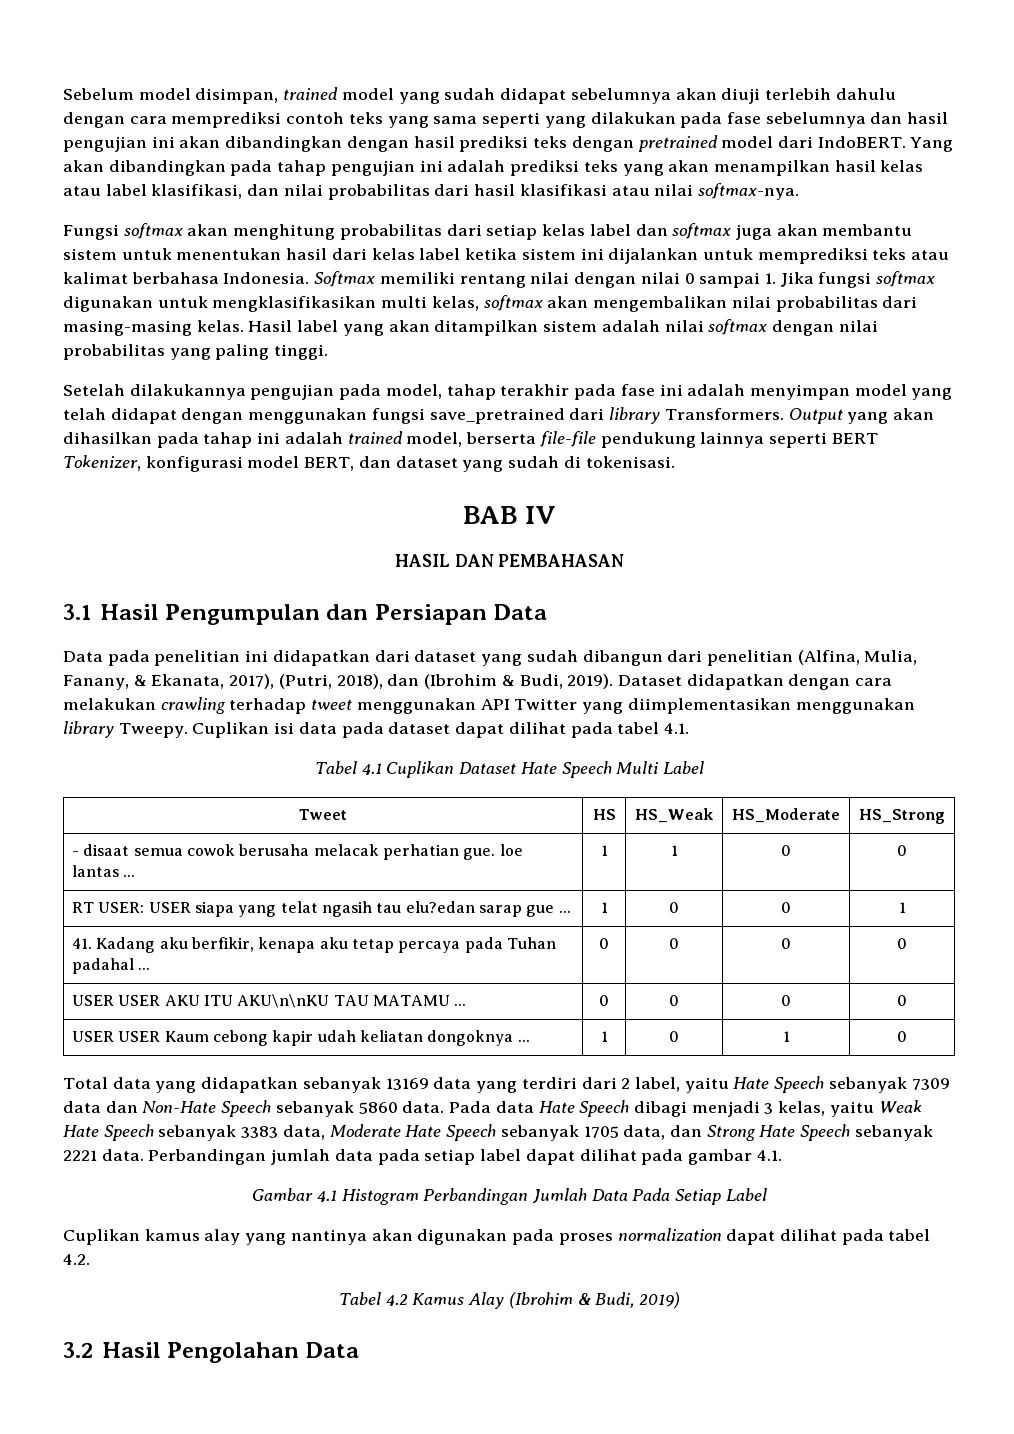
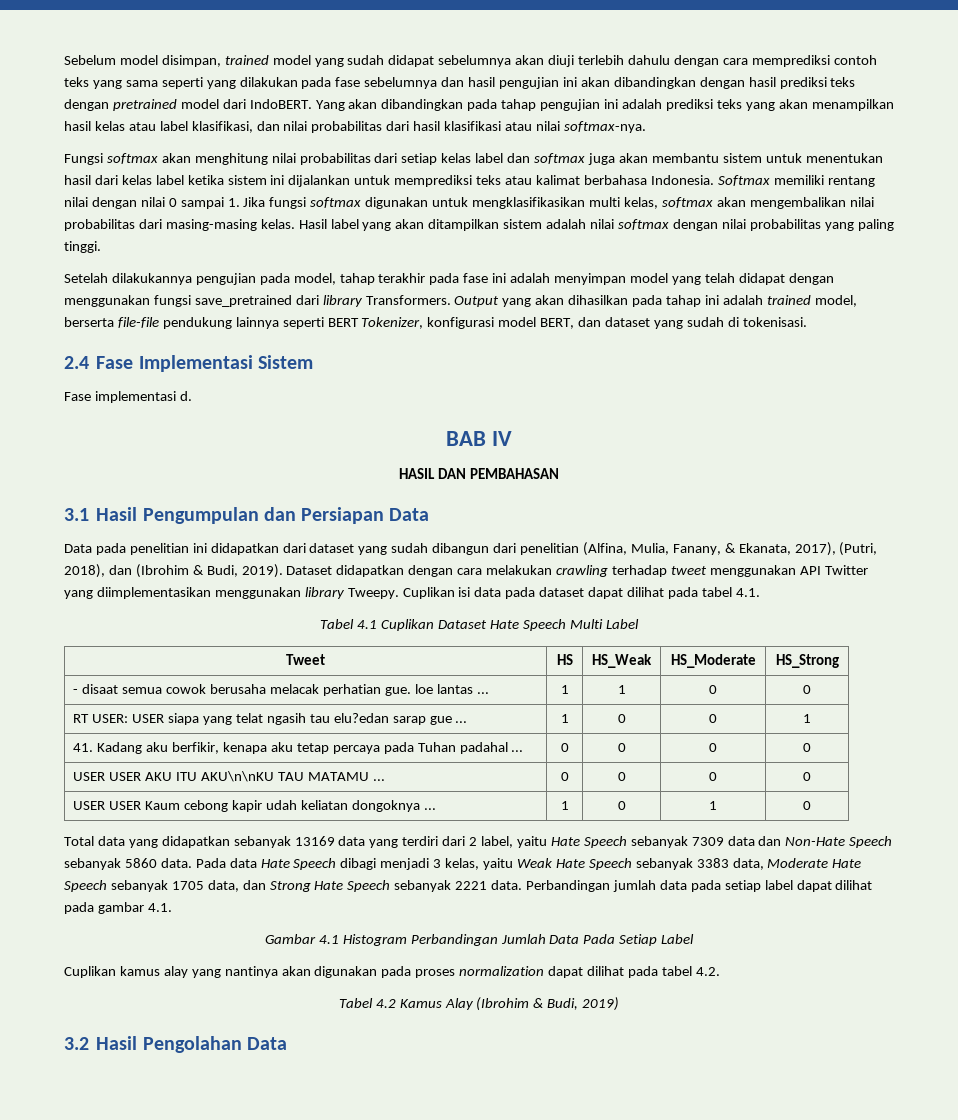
(336, 232) none -> [271,153,296,163] nilai
(675, 462) none -> [64,355,313,372] [64,391,192,403] // 2.4 Fase Implementasi Sistem // Fase implementasi d.

